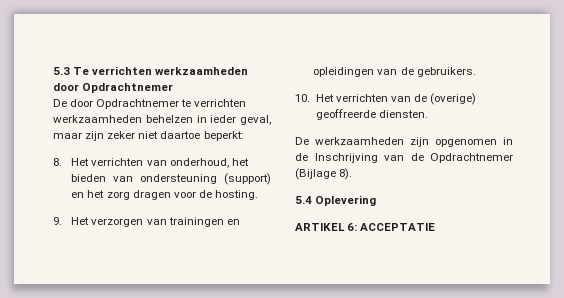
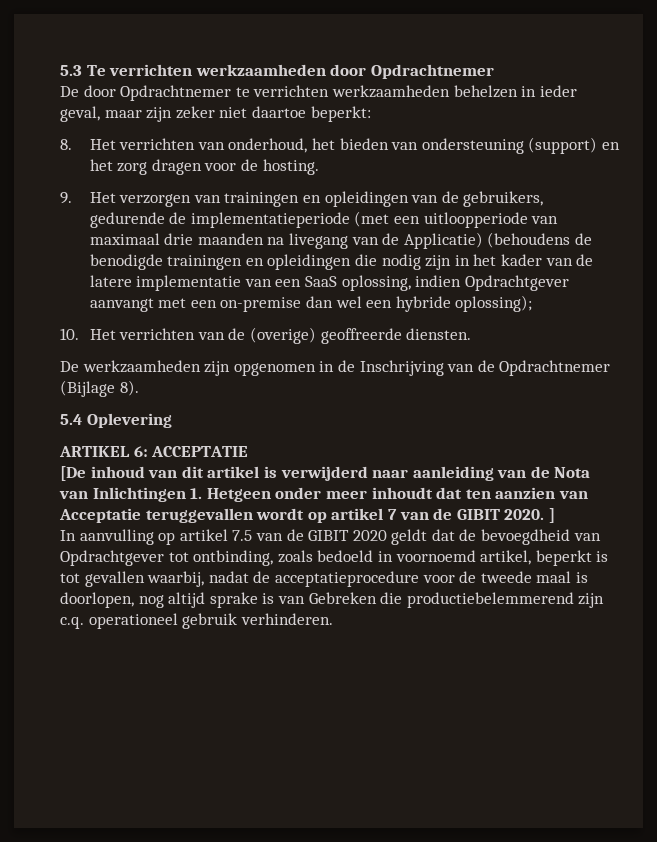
[416,67,476,77] gebruikers. -> [463,191,544,207] [89,211,559,228] [89,232,592,249] [89,254,594,270] [89,275,569,291] [89,295,533,312] gebruikers, gedurende de implementatieperiode (met een uitloopperiode van maximaal drie maanden na livegang van de Applicatie) (behoudens de benodigde trainingen en opleidingen die nodig zijn in het kader van de latere implementatie van een SaaS oplossing, indien Opdrachtgever aanvangt met een on-premise dan wel een hybride oplossing);
(436, 227) none -> [60,466,591,481] [59,487,588,502] [59,508,555,523] [60,529,601,545] [60,550,609,566] [60,571,588,587] [60,592,605,608] [60,613,333,629] // [De inhoud van dit artikel is verwijderd naar aanleiding van de Nota van Inlichtingen 1. Hetgeen onder meer inhoudt dat ten aanzien van Acceptatie teruggevallen wordt op artikel 7 van de GIBIT 2020. ] // In aanvulling op artikel 7.5 van de GIBIT 2020 geldt dat de bevoegdheid van Opdrachtgever tot ontbinding, zoals bedoeld in voornoemd artikel, beperkt is tot gevallen waarbij, nadat de acceptatieprocedure voor de tweede maal is doorlopen, nog altijd sprake is van Gebreken die productiebelemmerend zijn c.q. operationeel gebruik verhinderen.

